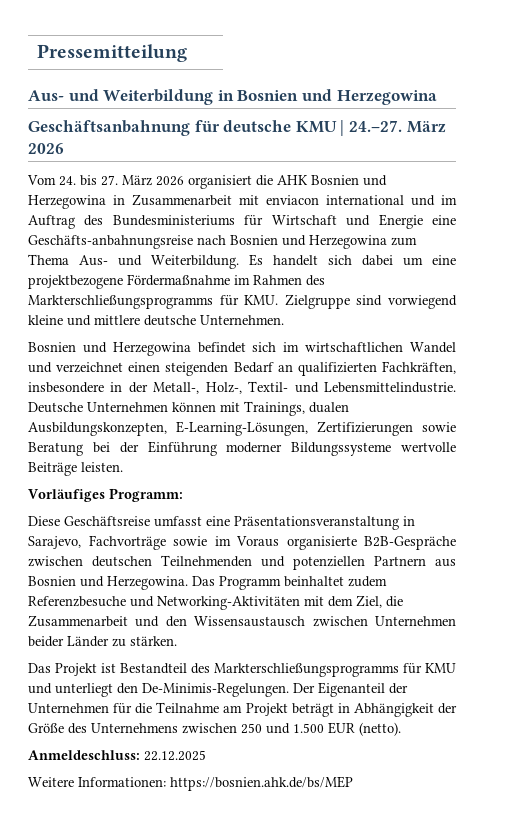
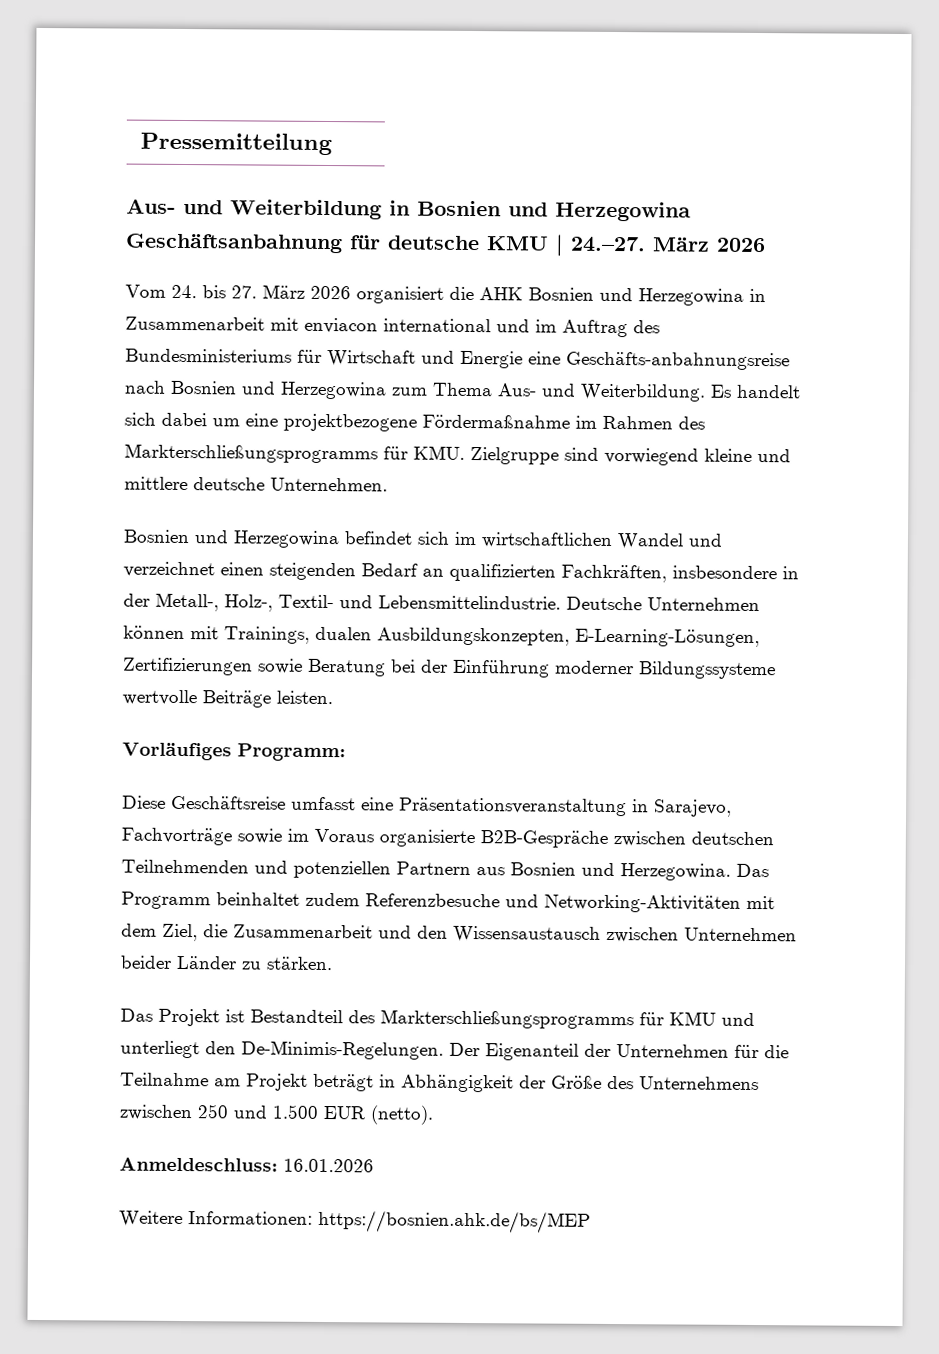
[144,750,206,761] 22.12.2025 -> [283,1158,374,1173] 16.01.2026

